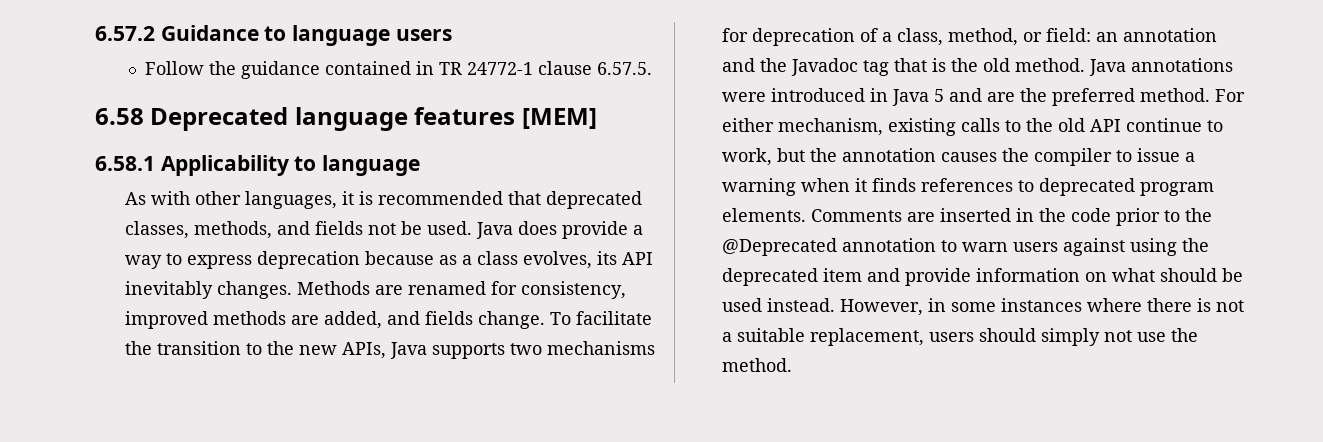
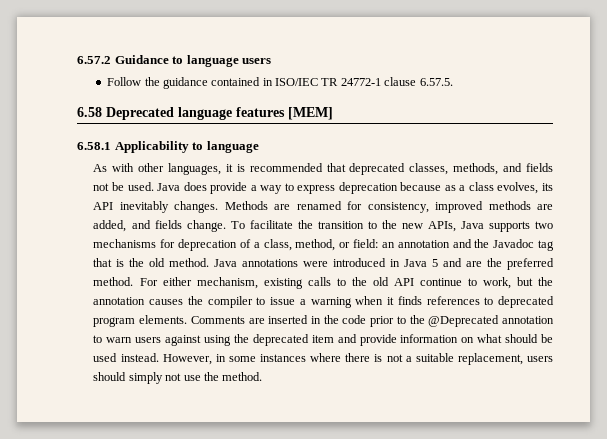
(434, 68) none -> [275,78,319,86] ISO/IEC

